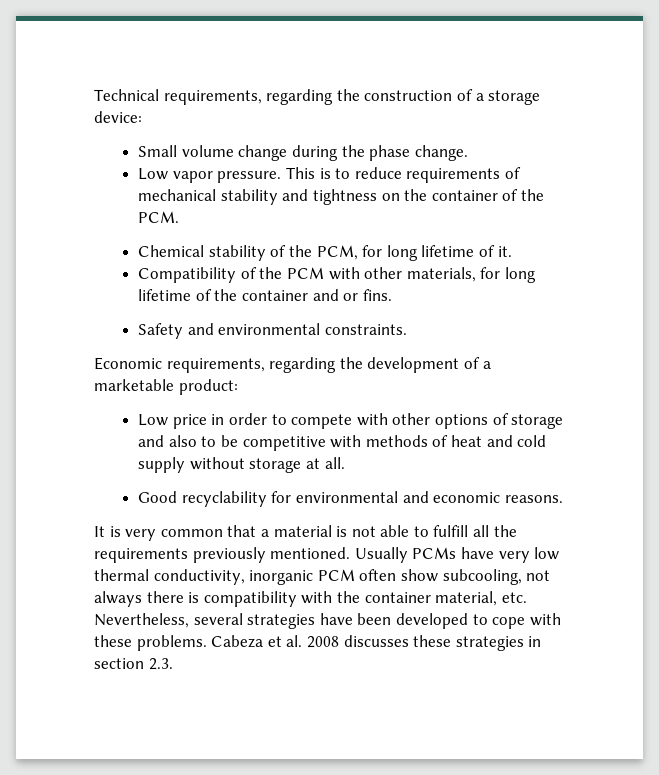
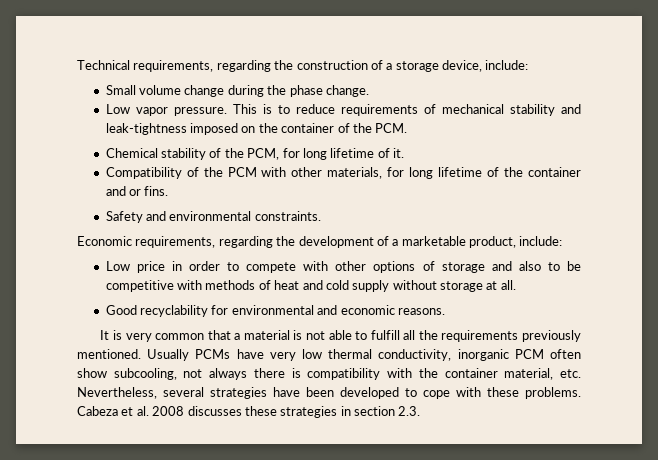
[94,111,142,123] device: -> [442,60,529,72] device, include:
[312,189,377,205] tightness -> [105,123,239,135] leak-tightness imposed
[178,379,238,395] product: -> [469,236,563,248] product, include:

